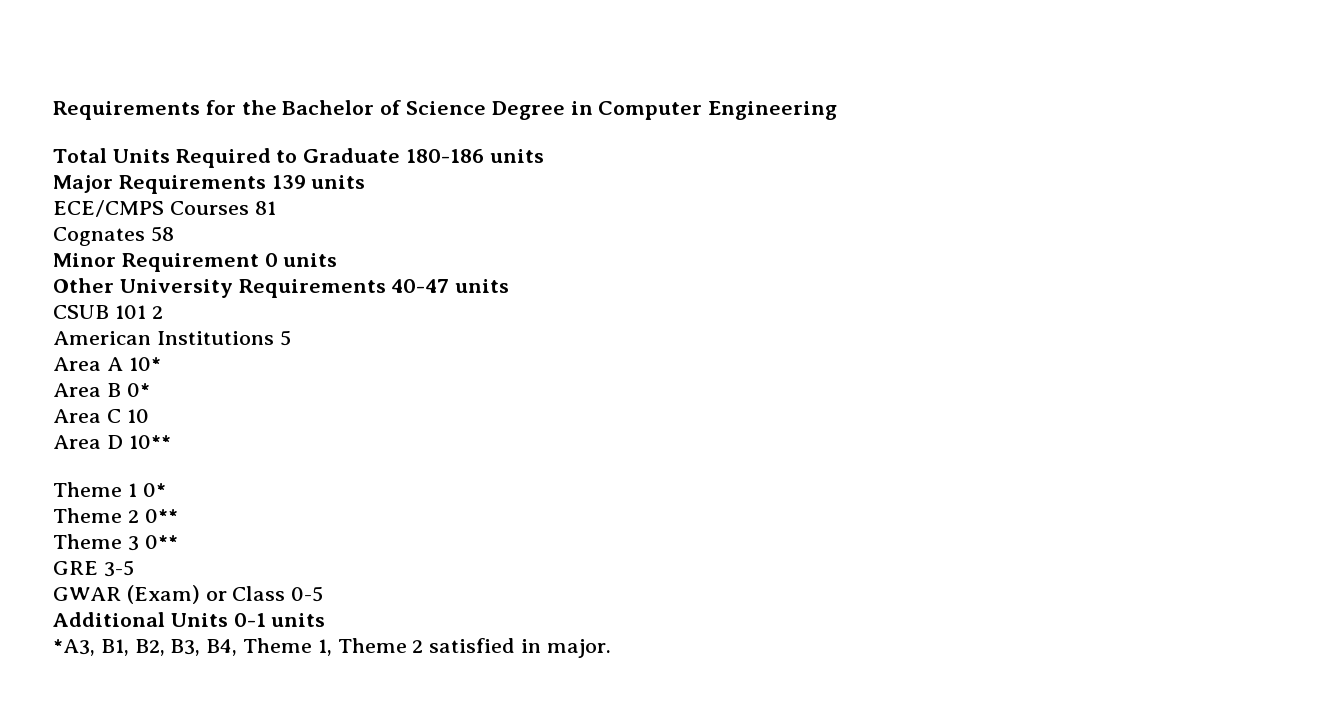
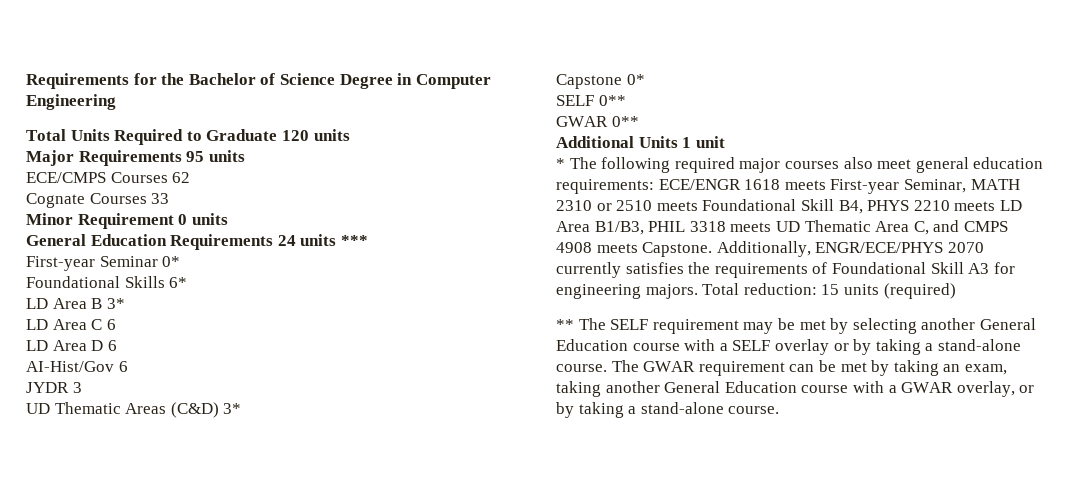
[406,149,485,163] 180-186 -> [281,130,309,141] 120
[271,175,306,189] 139 -> [186,151,205,162] 95
[254,201,276,215] [53,226,174,246] 81 // Cognates 58 -> [172,172,191,183] [26,193,170,208] 62 // Cognate Courses 33
[53,278,510,298] [53,305,163,319] [53,330,291,346] [53,357,161,371] [53,383,150,397] [53,409,149,423] [53,435,171,449] [53,482,166,497] [53,508,178,523] [53,534,178,551] [53,560,134,577] [53,585,324,604] [53,612,326,627] [53,638,611,658] Other University Requirements 40-47 units // CSUB 101 2 // American Institutions 5 // Area A 10* // Area B 0* // Area C 10 // Area D 10** // Theme 1 0* // Theme 2 0** // Theme 3 0** // GRE 3-5 // GWAR (Exam) or Class 0-5 // Additional Units 0-1 units // *A3, B1, B2, B3, B4, Theme 1, Theme 2 satisfied in major. -> [26,234,368,250] [26,256,181,271] [26,276,188,288] [26,298,125,309] [26,319,116,330] [26,340,117,351] [26,361,128,372] [26,382,82,393] [26,402,242,418] [556,74,645,89] [556,95,626,106] [556,116,639,127] [556,136,725,148] [556,157,1044,173] [556,179,1020,194] [556,199,1022,214] [556,220,1008,235] [556,241,984,257] [556,262,1015,278] [556,283,956,299] [556,318,1036,334] [556,339,1021,355] [556,360,1007,376] [556,381,1035,397] [556,402,780,418] General Education Requirements 24 units *** // First-year Seminar 0* // Foundational Skills 6* // LD Area B 3* // LD Area C 6 // LD Area D 6 // AI-Hist/Gov 6 // JYDR 3 // UD Thematic Areas (C&D) 3* // Capstone 0* // SELF 0** // GWAR 0** // Additional Units 1 unit // * The following required major courses also meet general education requirements: ECE/ENGR 1618 meets First-year Seminar, MATH 2310 or 2510 meets Foundational Skill B4, PHYS 2210 meets LD Area B1/B3, PHIL 3318 meets UD Thematic Area C, and CMPS 4908 meets Capstone. Additionally, ENGR/ECE/PHYS 2070 currently satisfies the requirements of Foundational Skill A3 for engineering majors. Total reduction: 15 units (required) // ** The SELF requirement may be met by selecting another General Education course with a SELF overlay or by taking a stand-alone course. The GWAR requirement can be met by taking an exam, taking another General Education course with a GWAR overlay, or by taking a stand-alone course.

